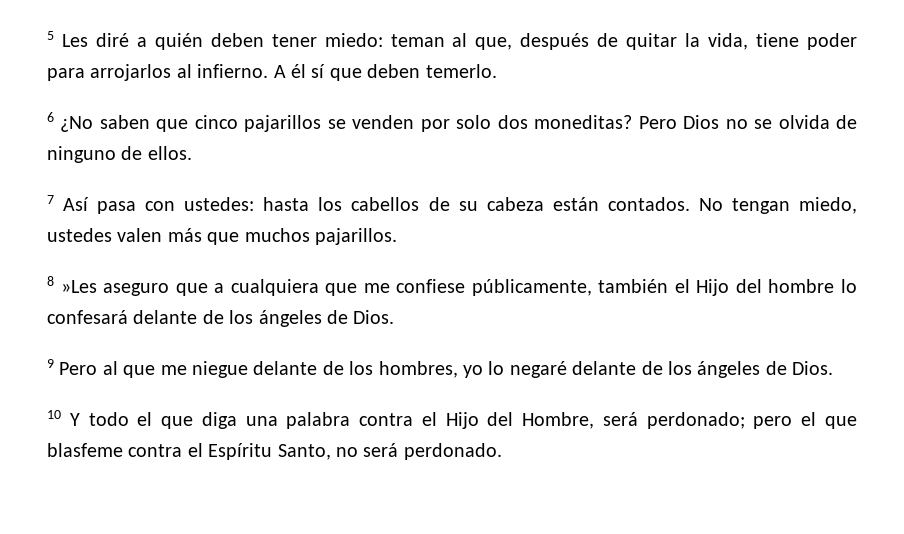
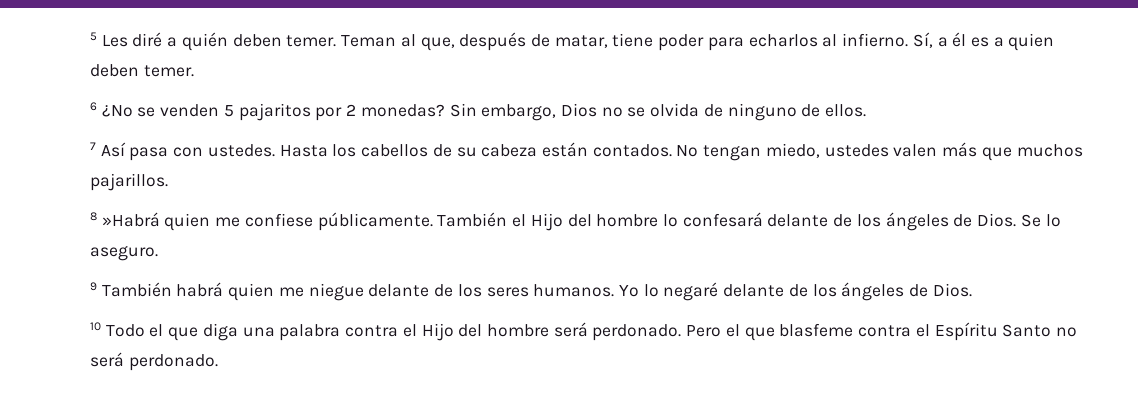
[271,33,445,47] tener miedo: teman -> [286,35,397,47] temer. Teman
[626,33,749,50] quitar la vida, -> [554,35,608,48] matar,
[90,64,172,81] arrojarlos -> [748,34,818,47] echarlos
[273,64,497,81] [47,112,677,132] A él sí que deben temerlo. // 6 ¿No saben que cinco pajarillos se venden por solo dos moneditas? Pero -> [912,32,1055,51] [90,64,194,77] [90,102,557,121] Sí, a él es a quien deben temer. // 6 ¿No se venden 5 pajaritos por 2 monedas? Sin embargo,
[184,197,310,211] ustedes: hasta -> [207,144,328,157] ustedes. Hasta
[60,279,669,296] »Les aseguro que a cualquiera que me confiese públicamente, también -> [101,212,508,231] »Habrá quien me confiese públicamente. También
[47,359,156,378] // 9 Pero al que -> [1020,214,1061,227] [90,246,158,261] [90,282,275,301] Se lo aseguro. // 9 También habrá quien
[378,361,483,378] hombres, yo -> [486,284,639,297] seres humanos. Yo
[69,412,129,426] Y todo -> [105,324,145,337] Todo
[522,412,793,429] Hombre, será perdonado; pero -> [486,322,722,341] hombre será perdonado. Pero
[277,444,331,460] Santo, -> [1002,324,1052,337] Santo

